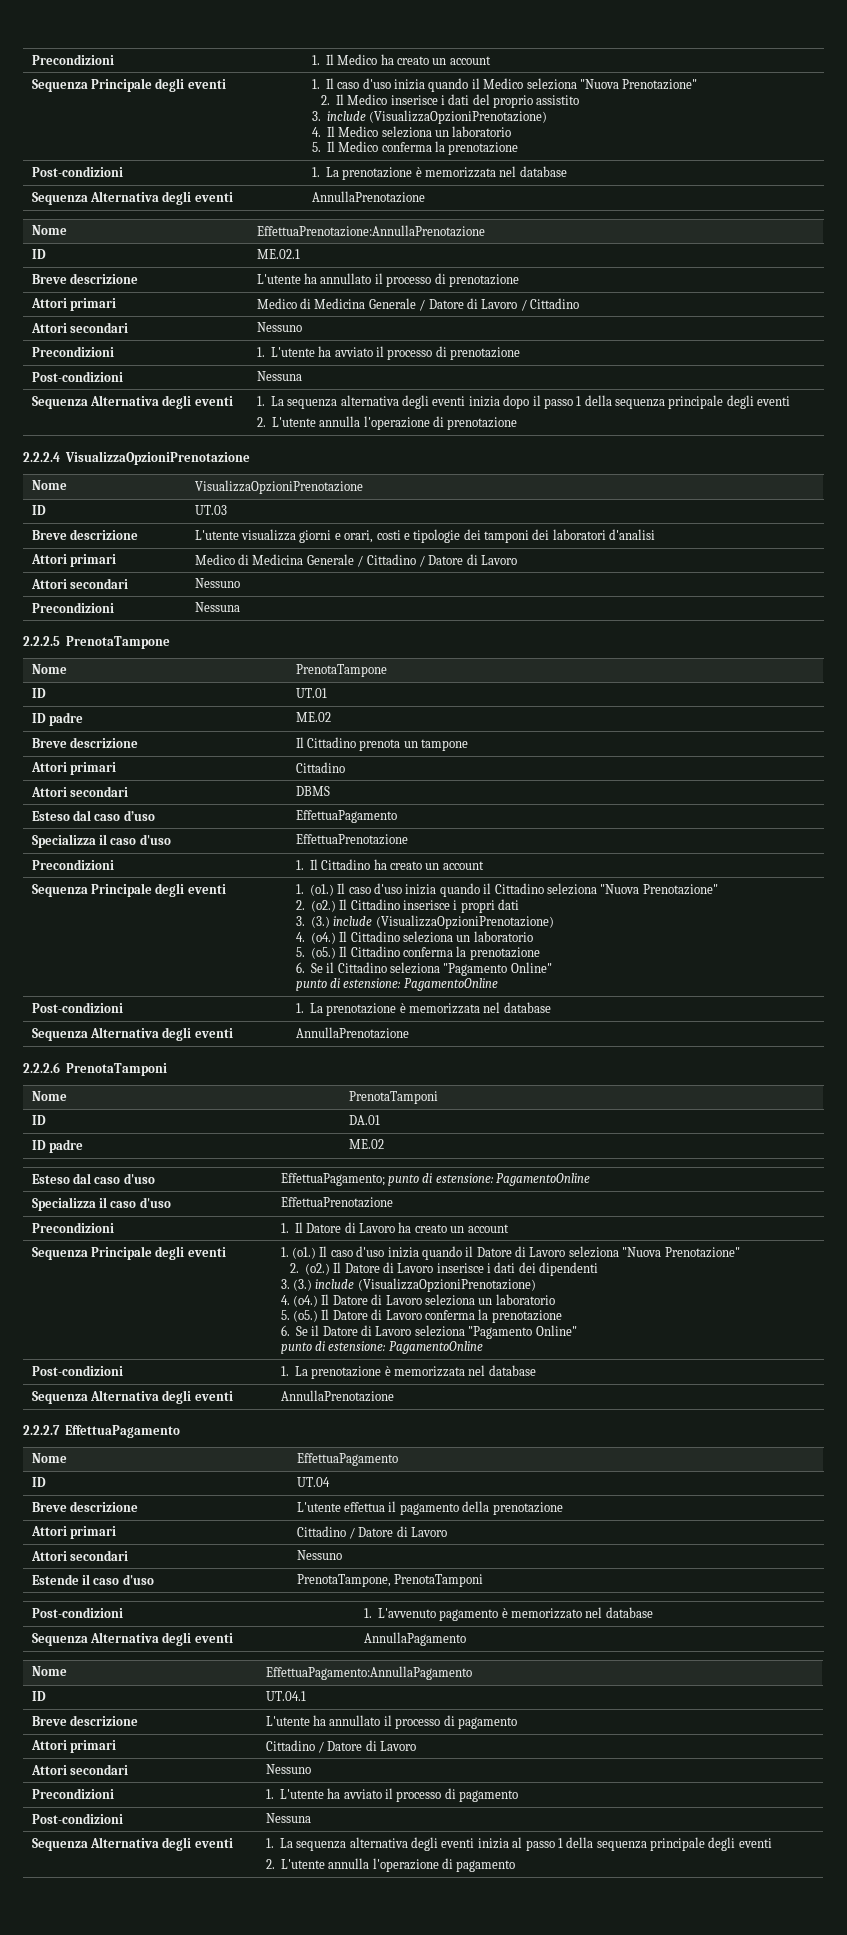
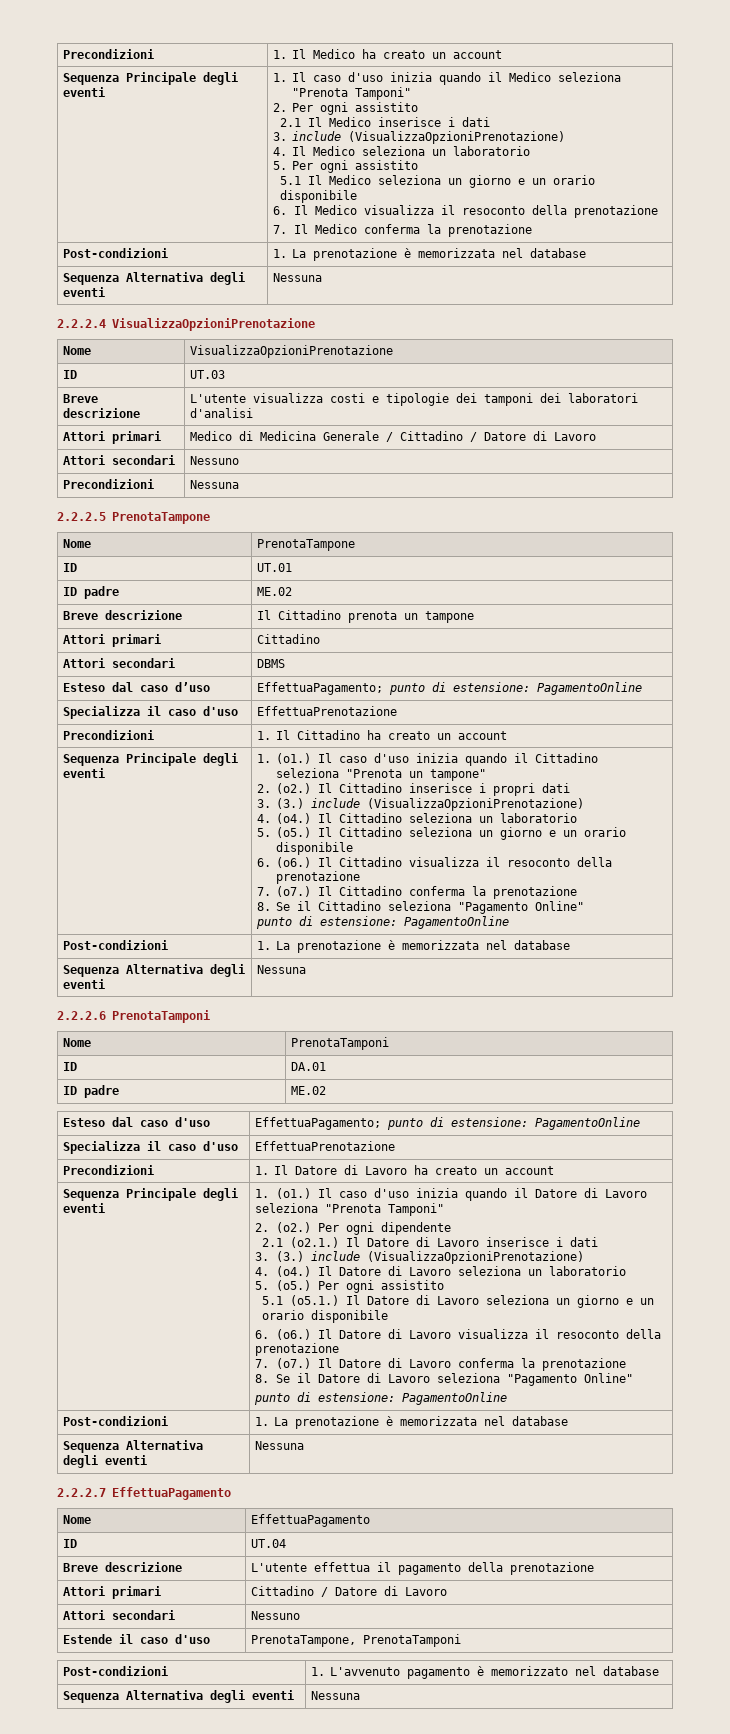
[579,79,698,90] [320,95,330,105] "Nuova Prenotazione" // 2. -> [292,87,412,100] [272,102,419,115] [280,118,302,127] "Prenota Tamponi" // 2. Per ogni assistito // 2.1
[472,94,580,108] del proprio assistito -> (491, 122) none
(321, 147) none -> [292,160,419,173] [280,175,596,188] [280,190,358,203] [272,205,658,218] [272,225,287,234] Per ogni assistito // 5.1 Il Medico seleziona un giorno e un orario disponibile // 6. Il Medico visualizza il resoconto della prenotazione // 7.
[311,191,425,203] [31,225,67,235] [256,225,485,237] [31,249,46,259] [256,249,300,259] [31,273,139,284] [256,273,519,287] [30,298,117,311] [256,298,580,311] [30,322,129,333] [256,322,302,332] [31,346,114,357] [256,346,521,360] [31,371,123,382] [256,371,302,381] [31,395,233,409] [256,395,791,409] [256,416,518,430] AnnullaPrenotazione // Nome | EffettuaPrenotazione:AnnullaPrenotazione // ID | ME.02.1 // Breve descrizione | L'utente ha annullato il processo di prenotazione // Attori primari | Medico di Medicina Generale / Datore di Lavoro / Cittadino // Attori secondari | Nessuno // Precondizioni | 1. L'utente ha avviato il processo di prenotazione // Post-condizioni | Nessuna // Sequenza Alternativa degli eventi | 1. La sequenza alternativa degli eventi inizia dopo il passo 1 della sequenza principale degli eventi // 2. L'utente annulla l'operazione di prenotazione -> [272,273,322,282] Nessuna
[299,530,374,543] giorni e orari, -> (323, 398) none
[295,810,397,823] EffettuaPagamento -> [256,682,642,695] EffettuaPagamento; punto di estensione: PagamentoOnline
[600,884,718,895] "Nuova Prenotazione" -> [346,769,487,781] "Prenota un tampone"
[403,946,540,960] [295,962,305,973] conferma la prenotazione // 6. -> [409,827,627,840] [276,842,354,855] [256,857,613,868] [276,871,361,884] [256,886,578,899] [256,902,271,911] seleziona un giorno e un orario disponibile // 6. (o6.) Il Cittadino visualizza il resoconto della prenotazione // 7. (o7.) Il Cittadino conferma la prenotazione // 8.
[295,1027,409,1039] AnnullaPrenotazione -> [256,965,306,974] Nessuna
[622,1247,740,1258] [289,1263,330,1275] "Nuova Prenotazione" // 2. (o2.) -> [324,1203,444,1216] [254,1222,451,1235] [262,1237,340,1248] "Prenota Tamponi" // 2. (o2.) Per ogni dipendente // 2.1 (o2.1.)
[518,1262,599,1276] dei dipendenti -> (599, 1242) none
(319, 1316) none -> [317,1280,444,1293] [262,1295,655,1308] [262,1310,389,1323] [254,1329,661,1340] [254,1343,339,1356] [254,1358,311,1369] Per ogni assistito // 5.1 (o5.1.) Il Datore di Lavoro seleziona un giorno e un orario disponibile // 6. (o6.) Il Datore di Lavoro visualizza il resoconto della prenotazione // 7. (o7.)
[280,1325,290,1336] 6. -> [254,1374,269,1383] 8.
[280,1390,394,1402] AnnullaPrenotazione -> [254,1441,304,1450] Nessuna
[363,1632,466,1646] [31,1666,67,1676] [265,1666,472,1680] [31,1691,46,1701] [265,1691,306,1701] [31,1715,139,1726] [265,1715,517,1729] [30,1740,117,1753] [265,1740,417,1753] [30,1764,129,1775] [265,1764,311,1774] [31,1788,114,1799] [265,1788,519,1802] [31,1813,123,1824] [265,1813,311,1823] [31,1837,233,1851] [265,1837,772,1851] [265,1858,516,1872] AnnullaPagamento // Nome | EffettuaPagamento:AnnullaPagamento // ID | UT.04.1 // Breve descrizione | L'utente ha annullato il processo di pagamento // Attori primari | Cittadino / Datore di Lavoro // Attori secondari | Nessuno // Precondizioni | 1. L'utente ha avviato il processo di pagamento // Post-condizioni | Nessuna // Sequenza Alternativa degli eventi | 1. La sequenza alternativa degli eventi inizia al passo 1 della sequenza principale degli eventi // 2. L'utente annulla l'operazione di pagamento -> [310,1691,360,1700] Nessuna

